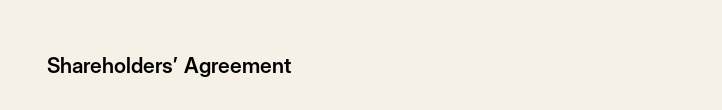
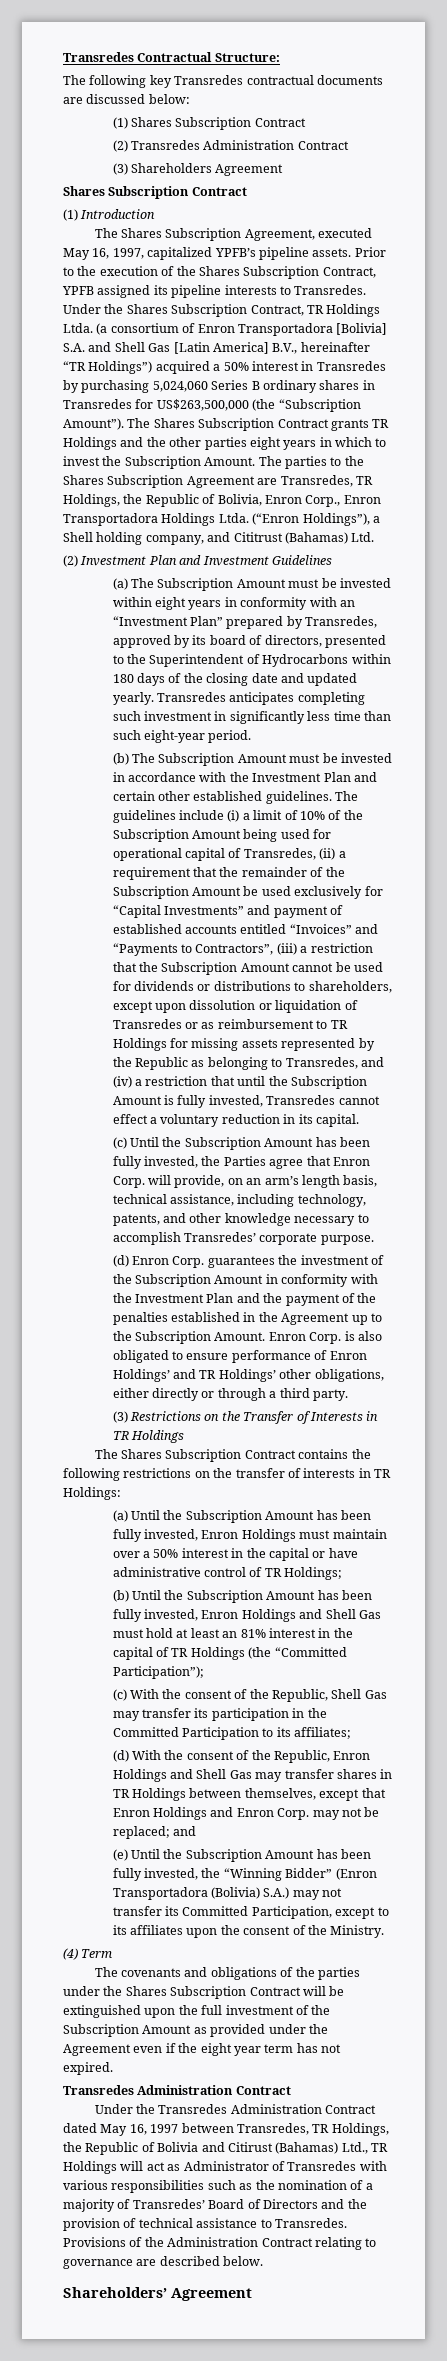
(47, 65) none -> [63,52,280,62] [63,75,383,88] [63,94,190,104] [112,117,306,130] [112,140,349,152] [112,163,284,176] [63,186,247,199] [63,209,156,221] [94,228,373,241] [63,247,386,260] [63,266,376,279] [62,285,367,298] [63,304,381,317] [63,323,388,336] [63,342,370,354] [63,361,386,374] [63,380,375,393] [63,399,361,412] [63,418,390,431] [63,437,387,450] [63,456,364,469] [63,475,373,488] [63,494,381,507] [63,513,380,526] [63,532,375,545] [63,555,332,567] [112,578,391,591] [112,597,355,610] [112,616,378,629] [112,635,386,648] [112,654,391,667] [112,673,358,686] [112,692,365,705] [112,711,391,724] [112,730,252,743] [112,753,392,766] [112,772,377,782] [112,791,359,804] [112,810,363,823] [112,829,332,842] [112,848,346,861] [112,867,345,880] [112,886,383,899] [112,905,344,918] [112,924,379,934] [112,943,373,956] [112,962,383,975] [112,981,392,993] [112,1000,358,1013] [112,1019,348,1029] [112,1038,375,1051] [112,1057,384,1070] [112,1076,367,1089] [112,1095,380,1108] [112,1114,359,1127] [112,1137,370,1150] [112,1156,370,1169] [112,1175,378,1188] [112,1194,366,1207] [112,1213,369,1226] [112,1232,374,1245] [112,1255,384,1268] [112,1274,378,1287] [112,1293,377,1306] [112,1312,382,1325] [112,1331,382,1344] [112,1350,367,1363] [112,1369,384,1382] [112,1388,348,1401] [112,1411,379,1424] [112,1430,185,1443] [94,1449,371,1462] [63,1468,391,1481] [63,1487,121,1500] [112,1510,371,1523] [112,1529,387,1542] [112,1548,358,1561] [112,1567,343,1580] [112,1590,372,1603] [112,1609,381,1622] [112,1628,353,1638] [112,1647,347,1660] [112,1666,204,1679] [112,1689,387,1702] [112,1708,327,1721] [112,1727,352,1740] [112,1750,371,1763] [112,1769,393,1782] [112,1788,386,1801] [112,1807,380,1820] [112,1826,197,1839] [112,1849,371,1862] [112,1868,377,1881] [112,1887,343,1900] [112,1906,389,1919] [112,1925,385,1938] [63,1948,113,1960] [94,1967,360,1980] [63,1986,345,1999] [63,2005,331,2018] [63,2024,328,2037] [63,2043,341,2056] [63,2062,113,2075] [63,2085,291,2095] [94,2104,377,2114] [63,2123,389,2136] [63,2142,388,2155] [63,2161,387,2174] [63,2180,373,2193] [63,2199,367,2212] [63,2218,347,2231] [63,2237,377,2250] [63,2256,264,2269] Transredes Contractual Structure: // The following key Transredes contractual documents are discussed below: // (1) Shares Subscription Contract // (2) Transredes Administration Contract // (3) Shareholders Agreement // Shares Subscription Contract // (1) Introduction // The Shares Subscription Agreement, executed May 16, 1997, capitalized YPFB’s pipeline assets. Prior to the execution of the Shares Subscription Contract, YPFB assigned its pipeline interests to Transredes. Under the Shares Subscription Contract, TR Holdings Ltda. (a consortium of Enron Transportadora [Bolivia] S.A. and Shell Gas [Latin America] B.V., hereinafter “TR Holdings”) acquired a 50% interest in Transredes by purchasing 5,024,060 Series B ordinary shares in Transredes for US$263,500,000 (the “Subscription Amount”). The Shares Subscription Contract grants TR Holdings and the other parties eight years in which to invest the Subscription Amount. The parties to the Shares Subscription Agreement are Transredes, TR Holdings, the Republic of Bolivia, Enron Corp., Enron Transportadora Holdings Ltda. (“Enron Holdings”), a Shell holding company, and Cititrust (Bahamas) Ltd. // (2) Investment Plan and Investment Guidelines // (a) The Subscription Amount must be invested within eight years in conformity with an “Investment Plan” prepared by Transredes, approved by its board of directors, presented to the Superintendent of Hydrocarbons within 180 days of the closing date and updated yearly. Transredes anticipates completing such investment in significantly less time than such eight-year period. // (b) The Subscription Amount must be invested in accordance with the Investment Plan and certain other established guidelines. The guidelines include (i) a limit of 10% of the Subscription Amount being used for operational capital of Transredes, (ii) a requirement that the remainder of the Subscription Amount be used exclusively for “Capital Investments” and payment of established accounts entitled “Invoices” and “Payments to Contractors”, (iii) a restriction that the Subscription Amount cannot be used for dividends or distributions to shareholders, except upon dissolution or liquidation of Transredes or as reimbursement to TR Holdings for missing assets represented by the Republic as belonging to Transredes, and (iv) a restriction that until the Subscription Amount is fully invested, Transredes cannot effect a voluntary reduction in its capital. // (c) Until the Subscription Amount has been fully invested, the Parties agree that Enron Corp. will provide, on an arm’s length basis, technical assistance, including technology, patents, and other knowledge necessary to accomplish Transredes’ corporate purpose. // (d) Enron Corp. guarantees the investment of the Subscription Amount in conformity with the Investment Plan and the payment of the penalties established in the Agreement up to the Subscription Amount. Enron Corp. is also obligated to ensure performance of Enron Holdings’ and TR Holdings’ other obligations, either directly or through a third party. // (3) Restrictions on the Transfer of Interests in TR Holdings // The Shares Subscription Contract contains the following restrictions on the transfer of interests in TR Holdings: // (a) Until the Subscription Amount has been fully invested, Enron Holdings must maintain over a 50% interest in the capital or have administrative control of TR Holdings; // (b) Until the Subscription Amount has been fully invested, Enron Holdings and Shell Gas must hold at least an 81% interest in the capital of TR Holdings (the “Committed Participation”); // (c) With the consent of the Republic, Shell Gas may transfer its participation in the Committed Participation to its affiliates; // (d) With the consent of the Republic, Enron Holdings and Shell Gas may transfer shares in TR Holdings between themselves, except that Enron Holdings and Enron Corp. may not be replaced; and // (e) Until the Subscription Amount has been fully invested, the “Winning Bidder” (Enron Transportadora (Bolivia) S.A.) may not transfer its Committed Participation, except to its affiliates upon the consent of the Ministry. // (4) Term // The covenants and obligations of the parties under the Shares Subscription Contract will be extinguished upon the full investment of the Subscription Amount as provided under the Agreement even if the eight year term has not expired. // Transredes Administration Contract // Under the Transredes Administration Contract dated May 16, 1997 between Transredes, TR Holdings, the Republic of Bolivia and Citirust (Bahamas) Ltd., TR Holdings will act as Administrator of Transredes with various responsibilities such as the nomination of a majority of Transredes’ Board of Directors and the provision of technical assistance to Transredes. Provisions of the Administration Contract relating to governance are described below. //

